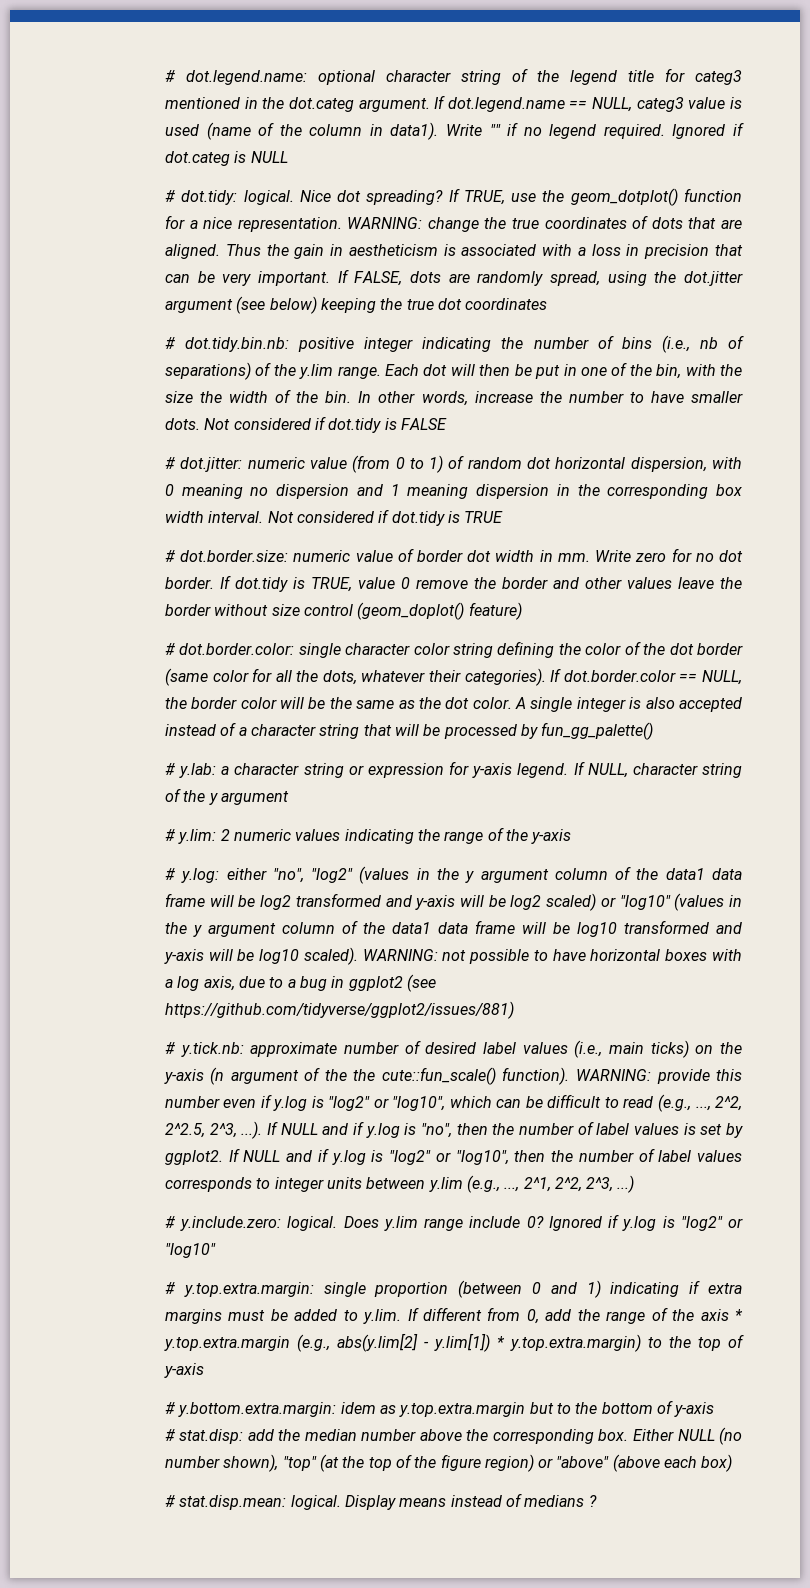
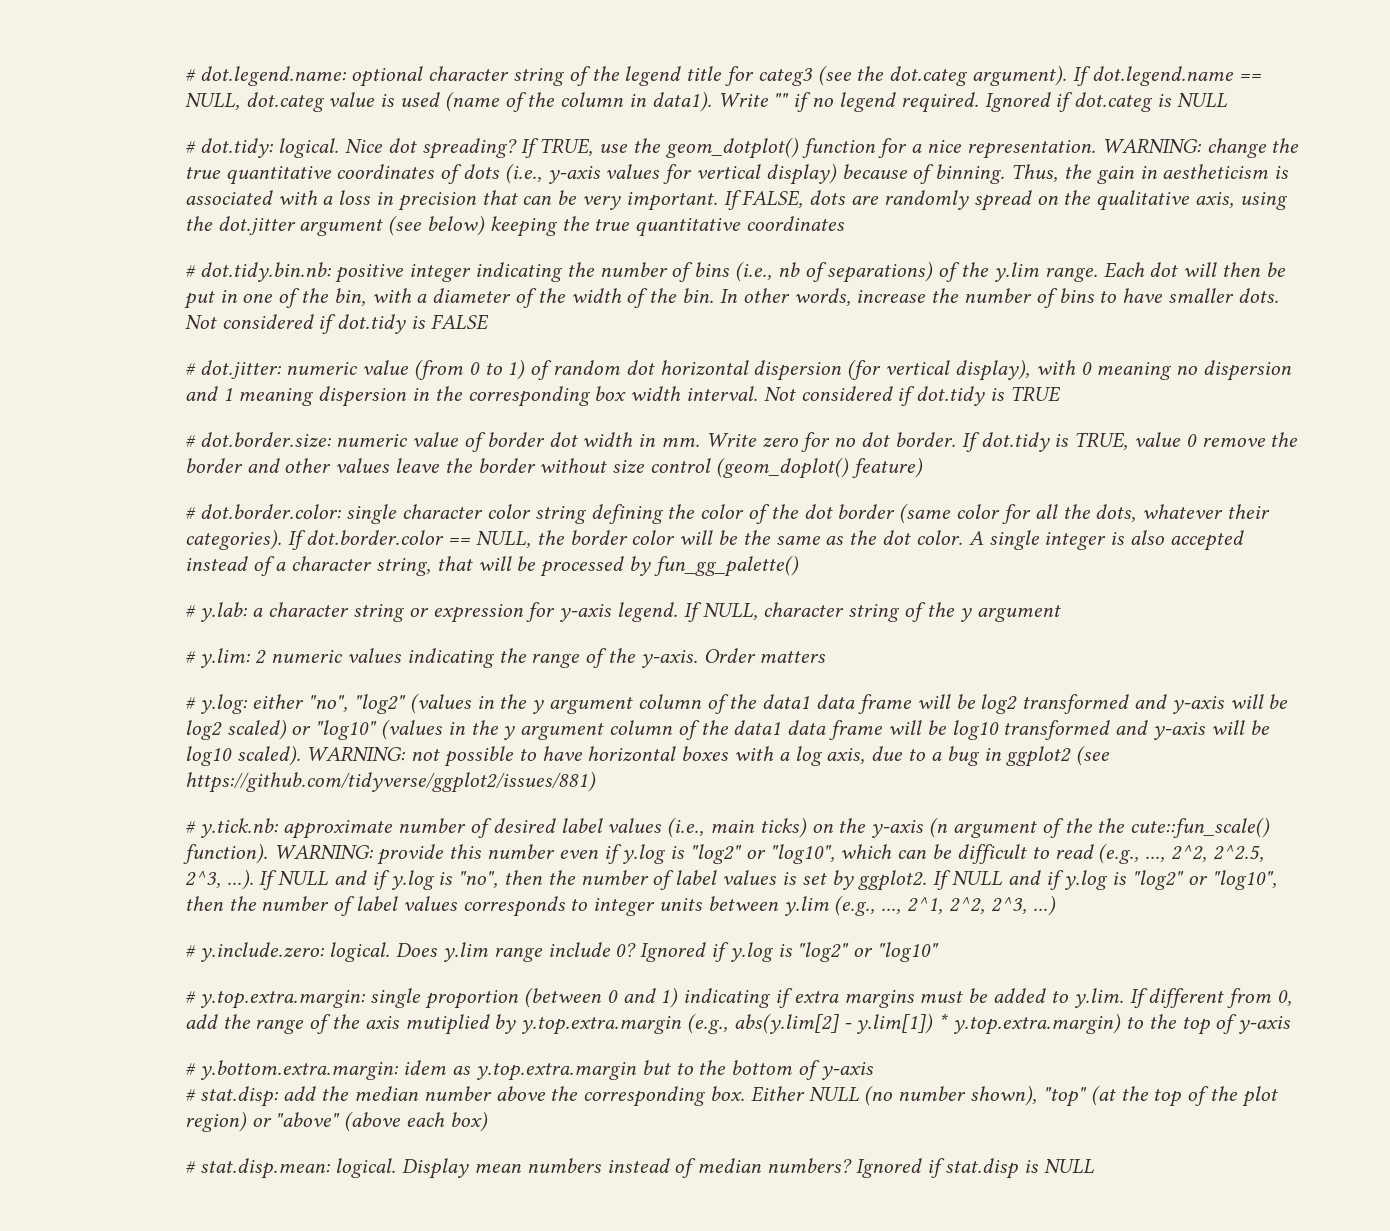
[164,97,258,109] mentioned in -> [817,65,852,86] (see
[358,98,430,112] argument. -> [972,65,1068,86] argument).
[636,97,684,112] categ3 -> [245,92,325,112] dot.categ
(540, 223) none -> [225,166,332,185] quantitative
[688,217,742,229] [164,244,261,259] that are aligned. Thus -> [504,163,1059,185] (i.e., y-axis values for vertical display) because of binning. Thus,
[549,271,600,286] spread, -> [973,190,1234,211] spread on the qualitative axis,
[437,298,462,310] dot -> [635,218,742,237] quantitative
[719,364,742,376] [164,391,193,403] the size -> [416,288,538,308] a diameter of
(624, 397) none -> [1035,288,1095,308] of bins
[630,457,707,472] dispersion, -> [753,359,1030,381] dispersion (for vertical display),
[319,724,360,739] string -> [376,558,432,576] string,
[531,829,572,844] y-axis -> [640,648,827,668] y-axis. Order matters
[734,1309,743,1321] * -> [404,1014,517,1035] mutiplied by
[440,1454,481,1471] figure -> [1241,1086,1278,1107] plot
[399,1493,597,1507] means instead of medians ? -> [474,1158,1096,1179] mean numbers instead of median numbers? Ignored if stat.disp is NULL

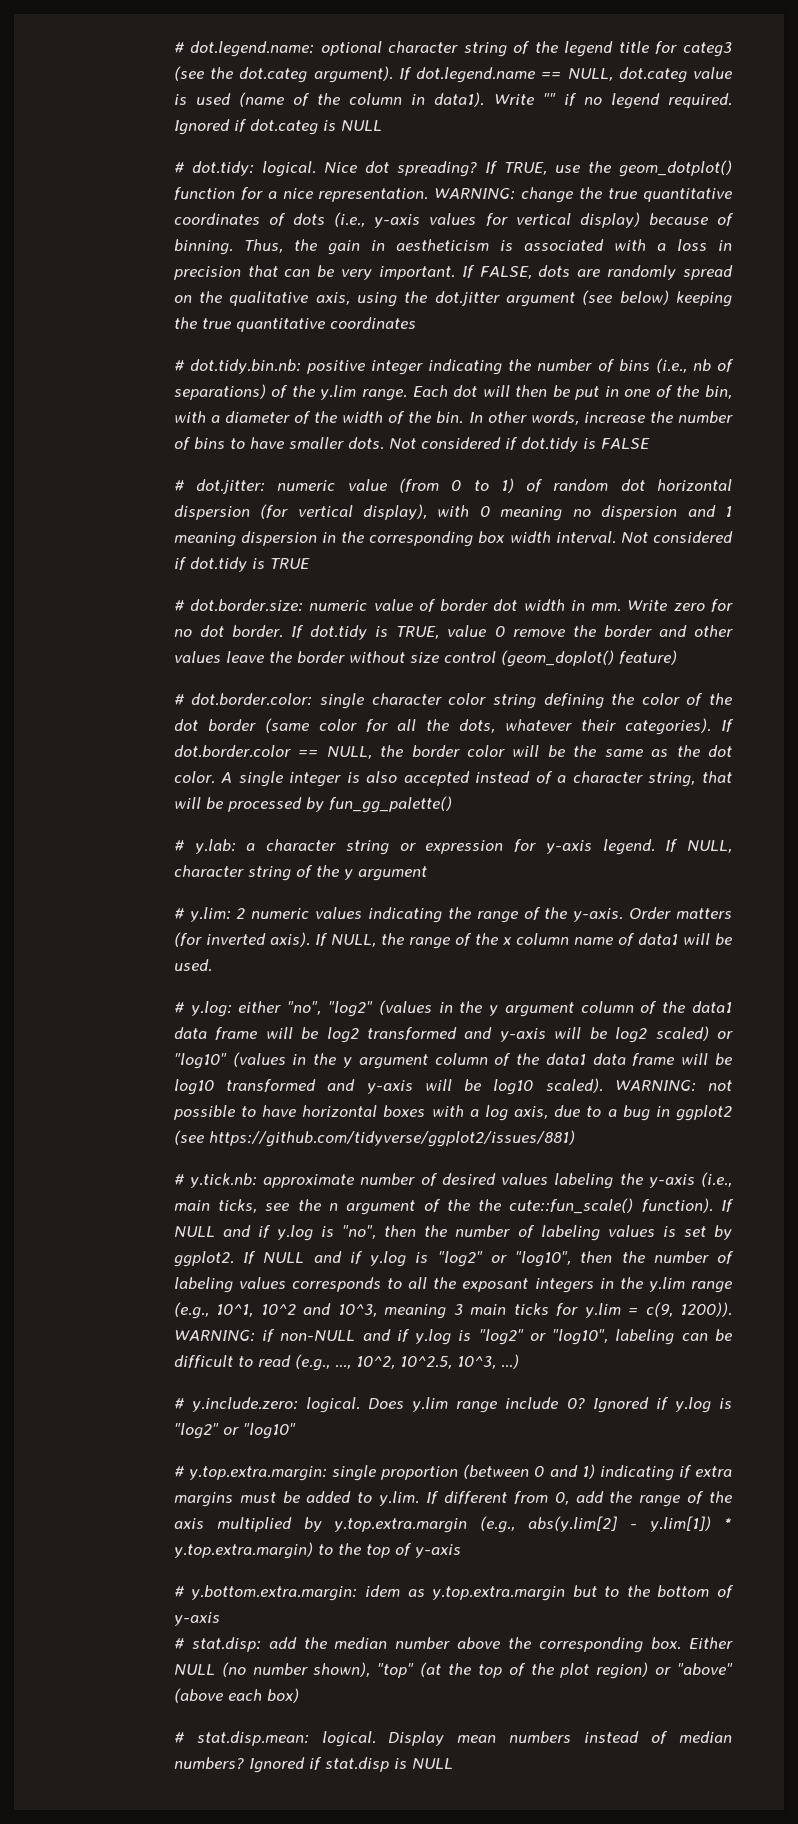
(827, 657) none -> [173,932,733,949] [173,959,212,972] (for inverted axis). If NULL, the range of the x column name of data1 will be used.
[560,817,949,838] label values (i.e., main ticks) on the y-axis (n -> [501,1172,732,1189] [173,1199,338,1213] values labeling the y-axis (i.e., main ticks, see the n
[273,843,1264,865] [184,869,254,890] WARNING: provide this number even if y.log is "log2" or "log10", which can be difficult to read (e.g., ..., 2^2, 2^2.5, 2^3, ...). -> (713, 1205) none
[675,870,718,885] label -> [540,1225,600,1241] labeling
[356,896,399,911] label -> [173,1277,233,1293] labeling
[593,895,1027,916] integer units between y.lim (e.g., ..., 2^1, 2^2, 2^3, -> [408,1277,733,1293] [173,1302,732,1319] [173,1329,732,1345] [173,1354,496,1371] all the exposant integers in the y.lim range (e.g., 10^1, 10^2 and 10^3, meaning 3 main ticks for y.lim = c(9, 1200)). WARNING: if non-NULL and if y.log is "log2" or "log10", labeling can be difficult to read (e.g., ..., 10^2, 10^2.5, 10^3,
[404,1014,490,1035] mutiplied -> [216,1517,292,1532] multiplied

